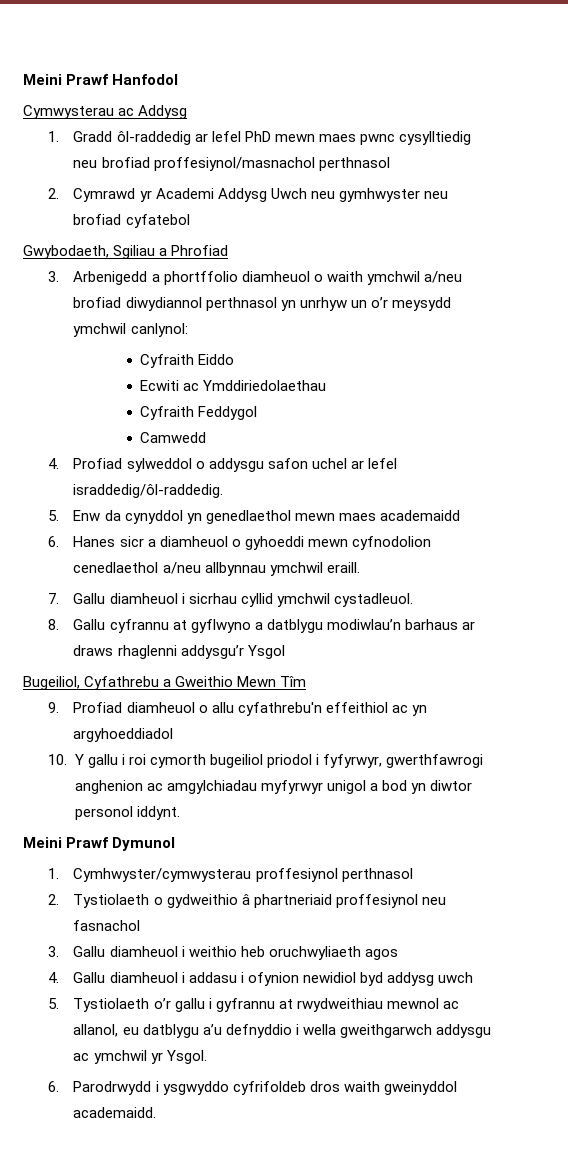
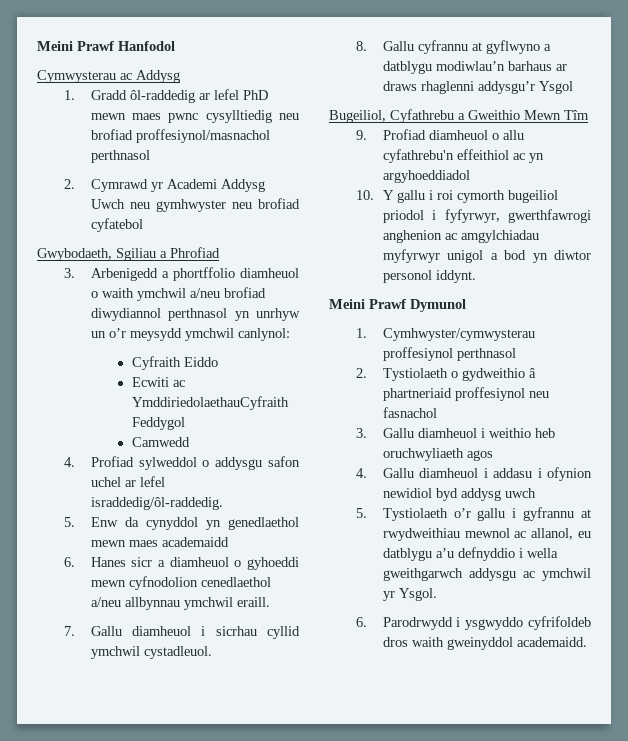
[203,380,327,391] [140,406,195,420] Ymddiriedolaethau // Cyfraith -> [131,396,289,410] YmddiriedolaethauCyfraith

